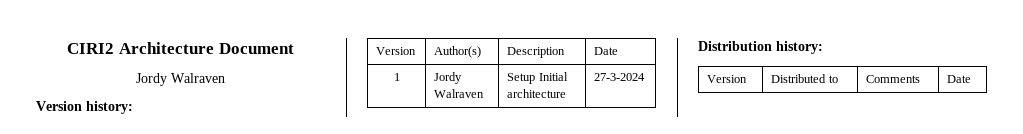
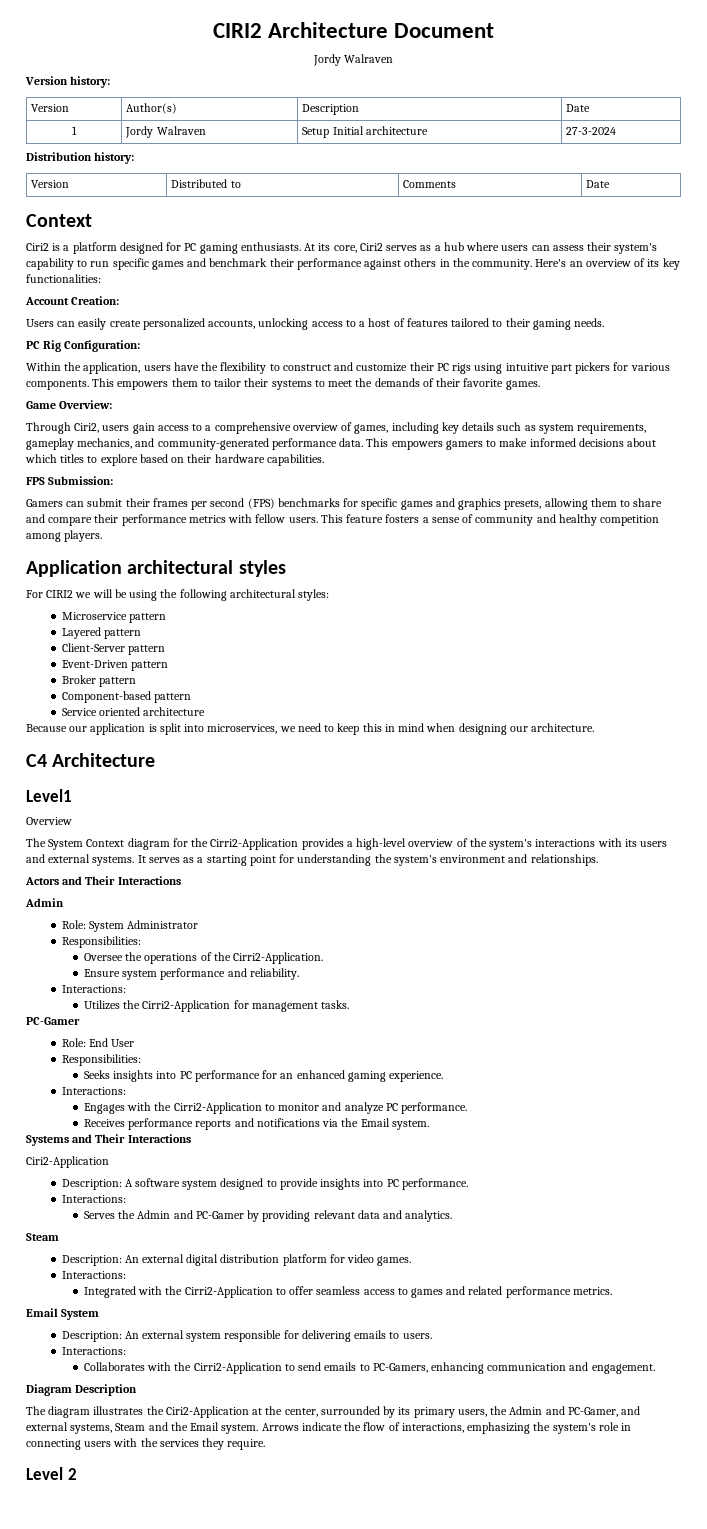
(972, 79) none -> [26,214,92,227] [26,242,658,254] [26,258,680,270] [26,274,101,283] [25,296,120,305] [26,318,605,330] [26,340,141,352] [26,362,670,374] [26,378,540,390] [26,400,113,409] [26,422,647,434] [26,438,657,450] [25,454,324,466] [26,476,114,485] [26,498,663,510] [26,514,660,526] [26,530,103,542] [26,560,286,577] [26,589,330,601] [61,612,166,623] [61,627,141,639] [61,643,165,655] [61,660,168,671] [61,675,136,687] [61,691,191,703] [61,707,206,716] [26,723,595,735] [26,753,156,767] [26,789,72,802] [26,817,72,825] [26,838,668,850] [26,854,598,866] [25,876,181,885] [25,898,64,907] [61,920,199,932] [61,936,141,948] [83,952,324,964] [83,968,299,980] [61,985,126,993] [83,1000,350,1012] [26,1017,80,1025] [61,1038,135,1047] [61,1054,141,1066] [83,1070,444,1082] [61,1087,126,1095] [83,1102,468,1114] [83,1118,429,1130] [26,1134,191,1146] [26,1156,109,1168] [61,1178,468,1190] [61,1195,126,1203] [83,1210,453,1222] [26,1233,59,1241] [61,1254,412,1266] [61,1271,126,1279] [83,1286,612,1298] [26,1308,100,1320] [61,1330,432,1342] [61,1347,126,1355] [83,1362,655,1374] [26,1384,138,1396] [26,1406,641,1418] [26,1422,632,1434] [26,1438,266,1450] [26,1467,77,1480] // Context // Ciri2 is a platform designed for PC gaming enthusiasts. At its core, Ciri2 serves as a hub where users can assess their system's capability to run specific games and benchmark their performance against others in the community. Here's an overview of its key functionalities: // Account Creation: // Users can easily create personalized accounts, unlocking access to a host of features tailored to their gaming needs. // PC Rig Configuration: // Within the application, users have the flexibility to construct and customize their PC rigs using intuitive part pickers for various components. This empowers them to tailor their systems to meet the demands of their favorite games. // Game Overview: // Through Ciri2, users gain access to a comprehensive overview of games, including key details such as system requirements, gameplay mechanics, and community-generated performance data. This empowers gamers to make informed decisions about which titles to explore based on their hardware capabilities. // FPS Submission: // Gamers can submit their frames per second (FPS) benchmarks for specific games and graphics presets, allowing them to share and compare their performance metrics with fellow users. This feature fosters a sense of community and healthy competition among players. // Application architectural styles // For CIRI2 we will be using the following architectural styles: // Microservice pattern // Layered pattern // Client-Server pattern // Event-Driven pattern // Broker pattern // Component-based pattern // Service oriented architecture // Because our application is split into microservices, we need to keep this in mind when designing our architecture. // C4 Architecture // Level1 // Overview // The System Context diagram for the Cirri2-Application provides a high-level overview of the system's interactions with its users and external systems. It serves as a starting point for understanding the system's environment and relationships. // Actors and Their Interactions // Admin // Role: System Administrator // Responsibilities: // Oversee the operations of the Cirri2-Application. // Ensure system performance and reliability. // Interactions: // Utilizes the Cirri2-Application for management tasks. // PC-Gamer // Role: End User // Responsibilities: // Seeks insights into PC performance for an enhanced gaming experience. // Interactions: // Engages with the Cirri2-Application to monitor and analyze PC performance. // Receives performance reports and notifications via the Email system. // Systems and Their Interactions // Ciri2-Application // Description: A software system designed to provide insights into PC performance. // Interactions: // Serves the Admin and PC-Gamer by providing relevant data and analytics. // Steam // Description: An external digital distribution platform for video games. // Interactions: // Integrated with the Cirri2-Application to offer seamless access to games and related performance metrics. // Email System // Description: An external system responsible for delivering emails to users. // Interactions: // Collaborates with the Cirri2-Application to send emails to PC-Gamers, enhancing communication and engagement. // Diagram Description // The diagram illustrates the Ciri2-Application at the center, surrounded by its primary users, the Admin and PC-Gamer, and external systems, Steam and the Email system. Arrows indicate the flow of interactions, emphasizing the system's role in connecting users with the services they require. // Level 2

